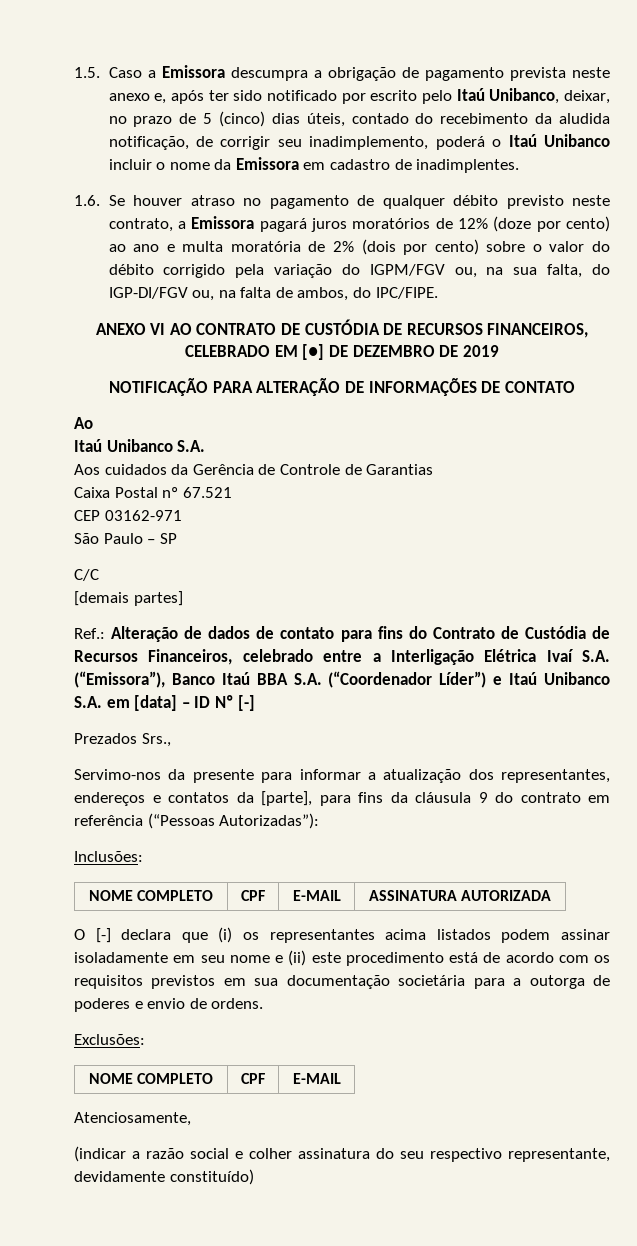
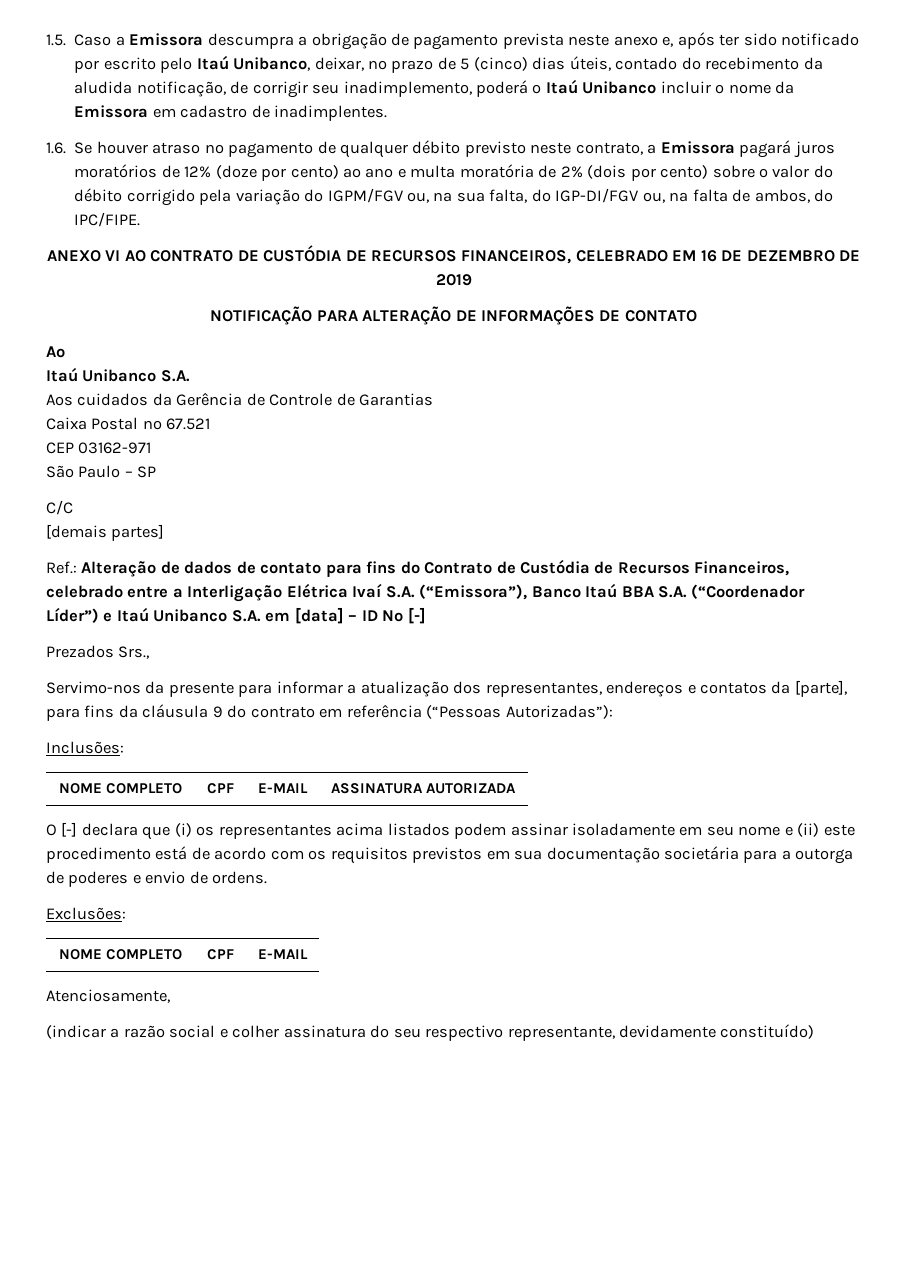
[302,344,325,360] [●] -> [700,250,717,262] 16

